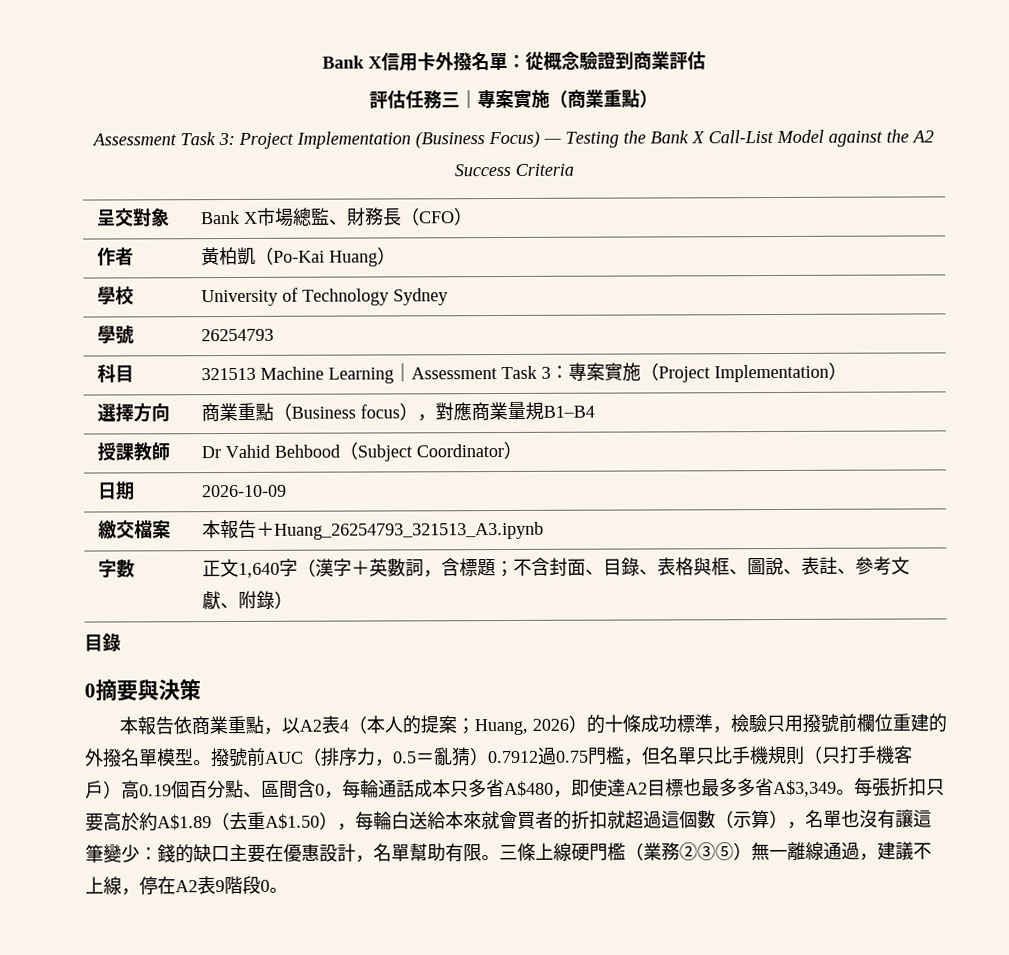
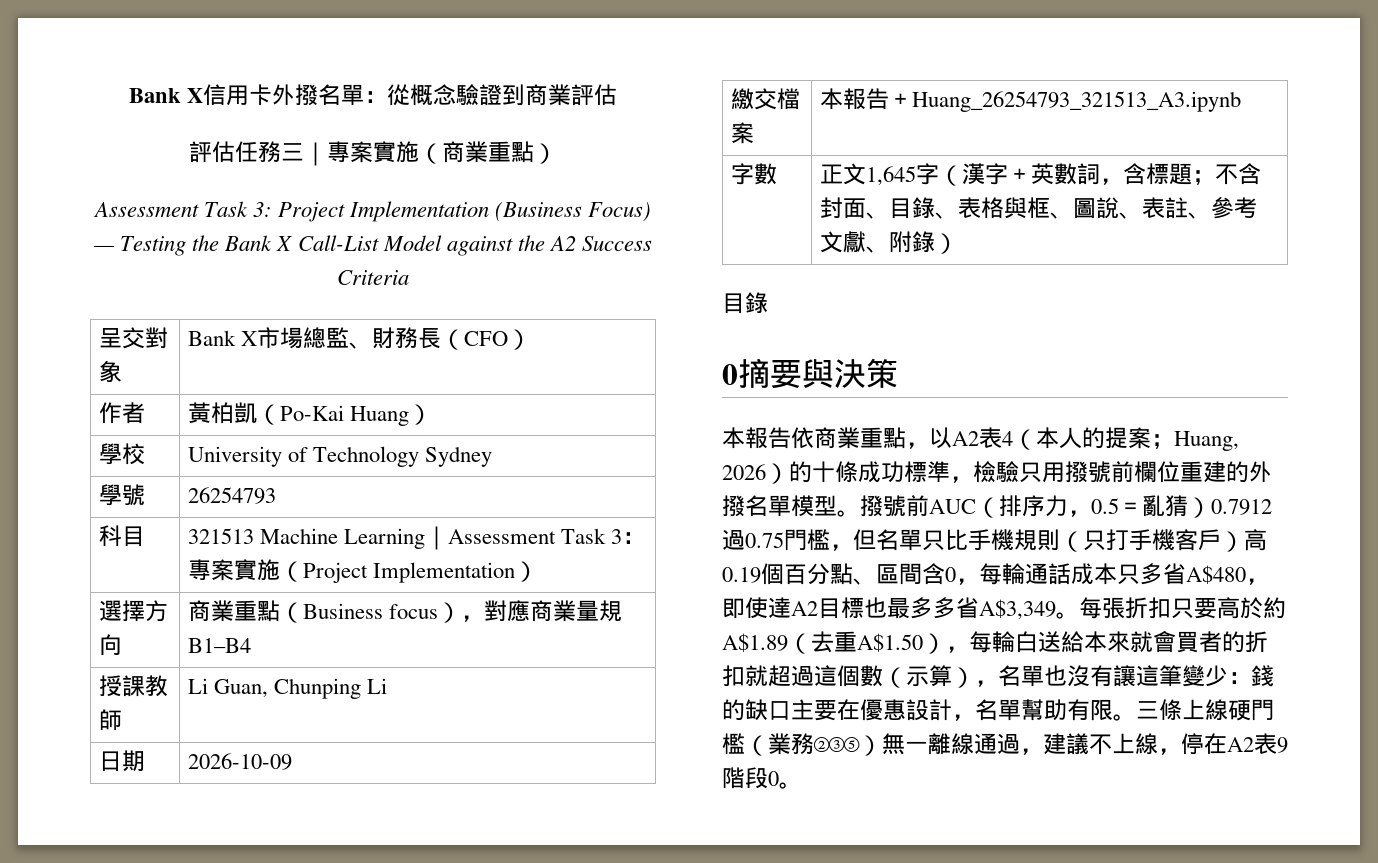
[200,440,522,462] Dr Vahid Behbood（Subject Coordinator） -> [188,678,388,699] Li Guan, Chunping Li
[237,562,280,578] 1,640 -> [866,166,917,186] 1,645

